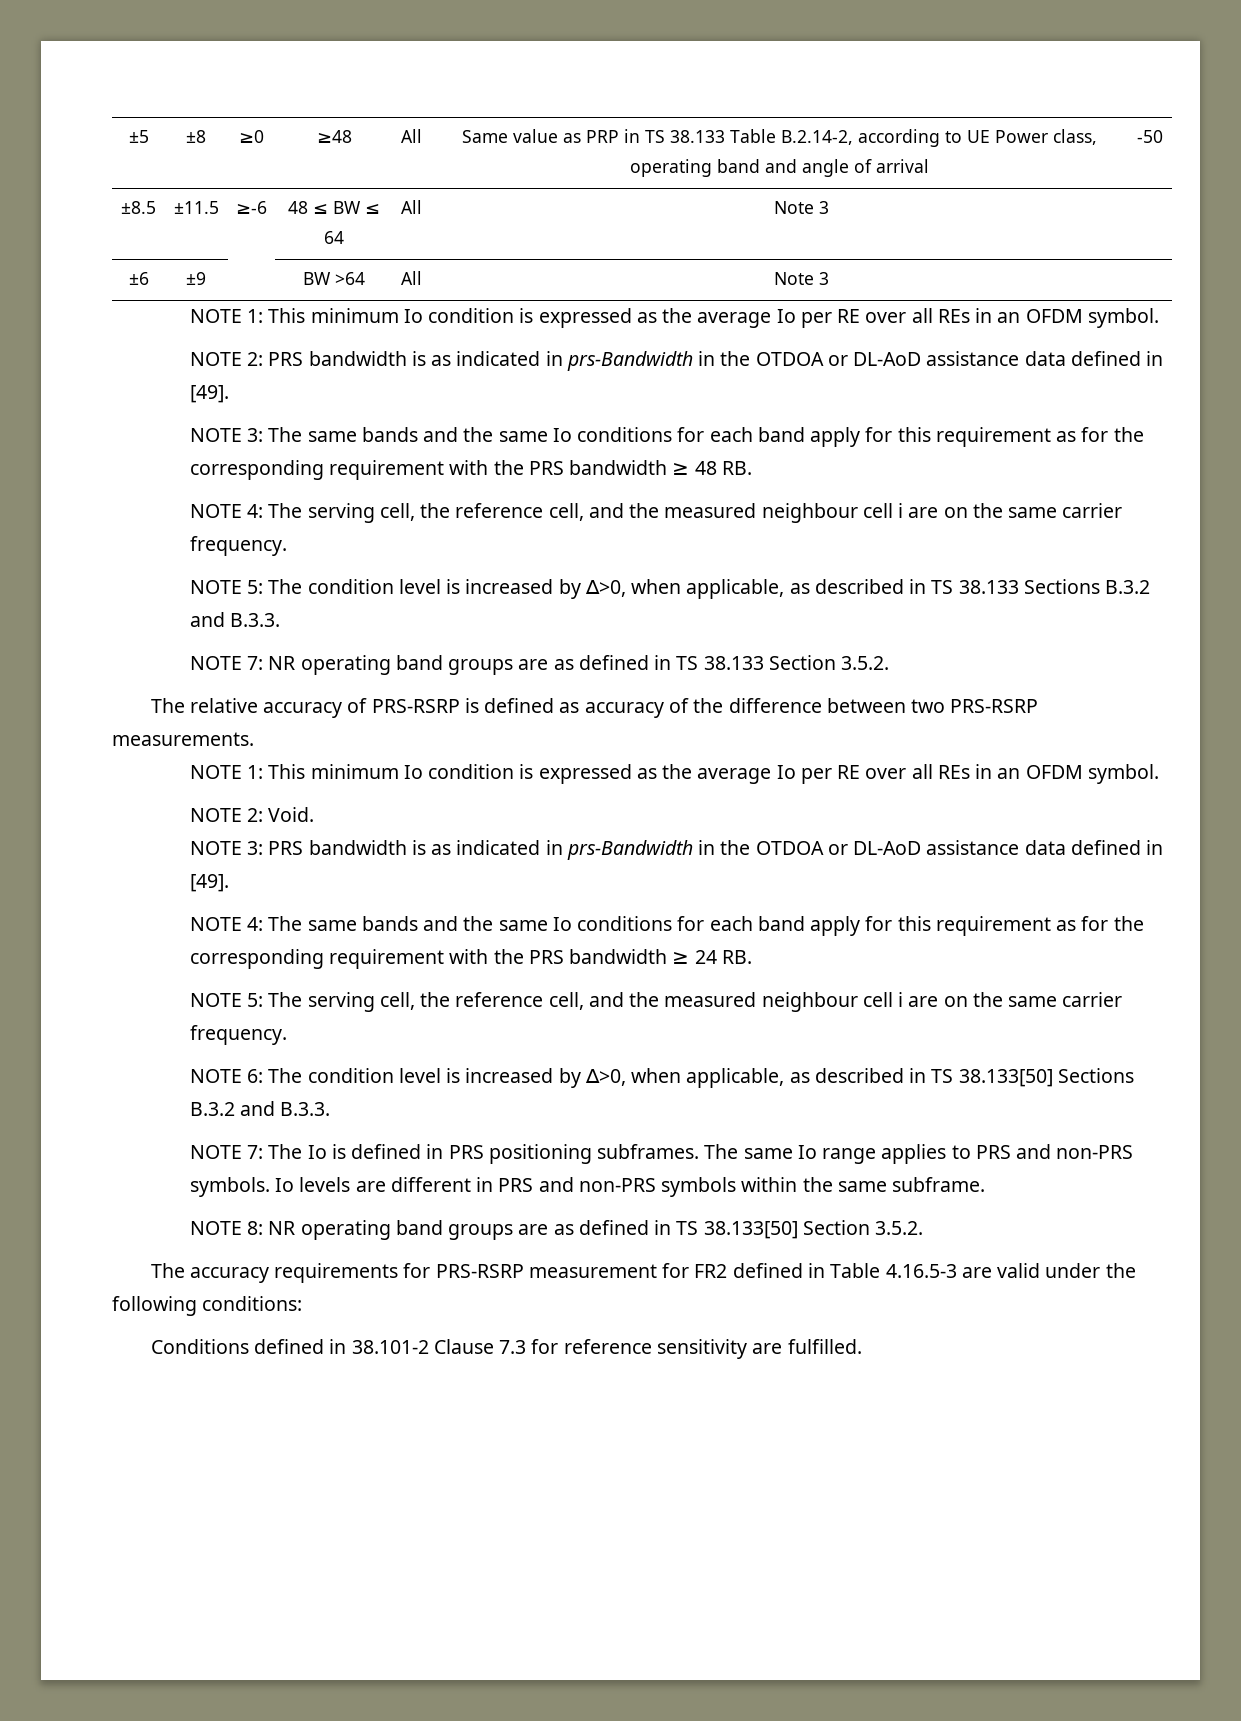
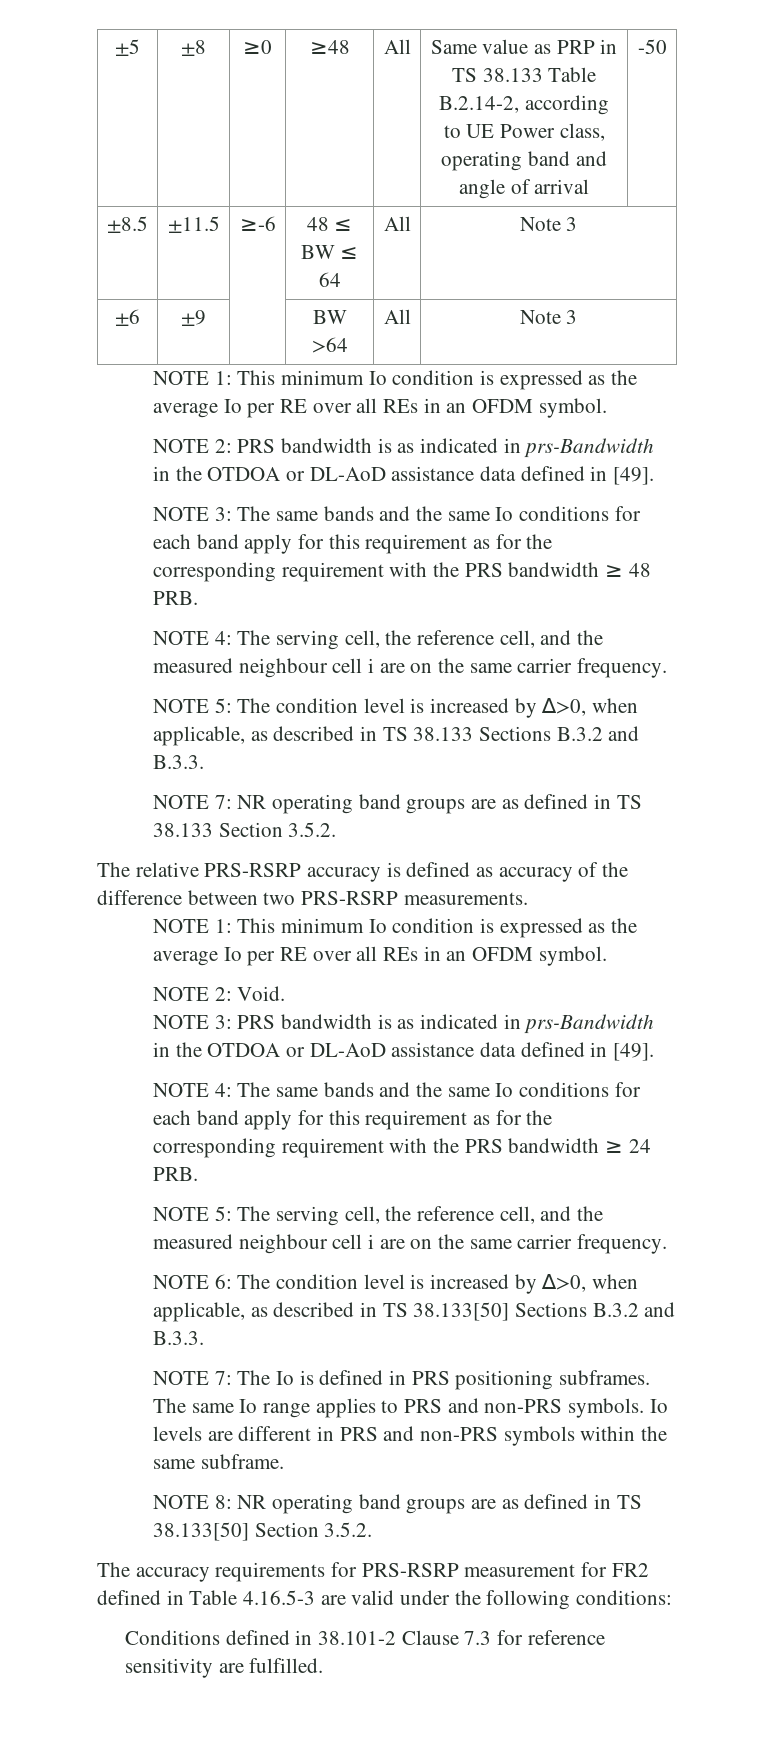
[721,461,752,475] RB. -> [153,591,199,605] PRB.
[263,698,460,718] accuracy of PRS-RSRP -> [204,863,382,882] PRS-RSRP accuracy
[721,950,752,964] RB. -> [153,1167,199,1181] PRB.

